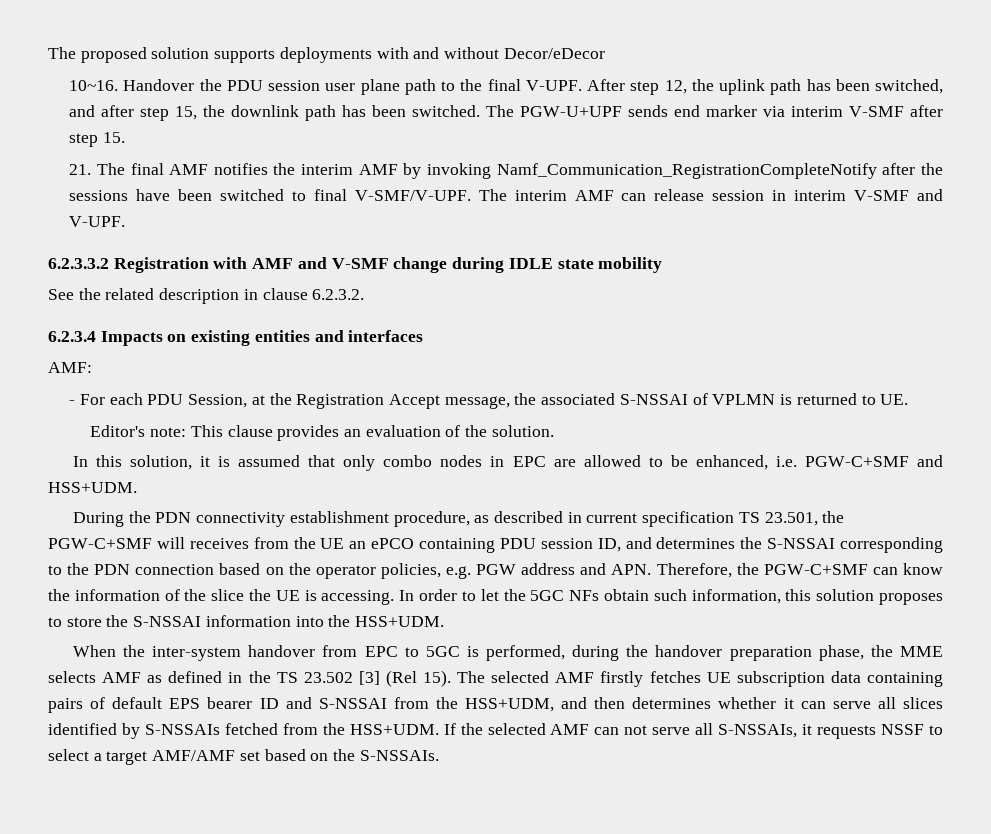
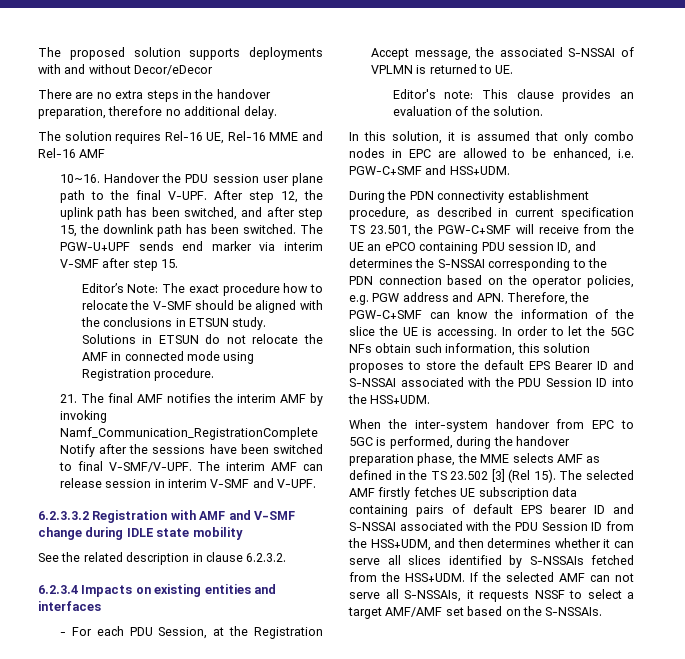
(605, 53) none -> [38,89,271,102] [38,106,277,119] [38,131,323,144] [38,148,106,158] // There are no extra steps in the handover preparation, therefore no additional delay. // The solution requires Rel-16 UE, Rel-16 MME and Rel-16 AMF
(125, 137) none -> [81,283,324,296] [81,300,323,313] [80,317,267,330] [81,334,323,344] [81,351,255,364] [81,368,215,381] // Editor’s Note: The exact procedure how to relocate the V-SMF should be aligned with the conclusions in ETSUN study. Solutions in ETSUN do not relocate the AMF in connected mode using Registration procedure.
[48,362,92,373] // AMF: -> (101, 606) none
[189,538,249,549] receives -> [538,225,579,234] receive
[133,615,291,627] S-NSSAI information -> [484,360,634,370] [349,377,608,387] default EPS Bearer ID and S-NSSAI associated with the PDU Session ID
(387, 703) none -> [399,521,603,531] associated with the PDU Session ID

